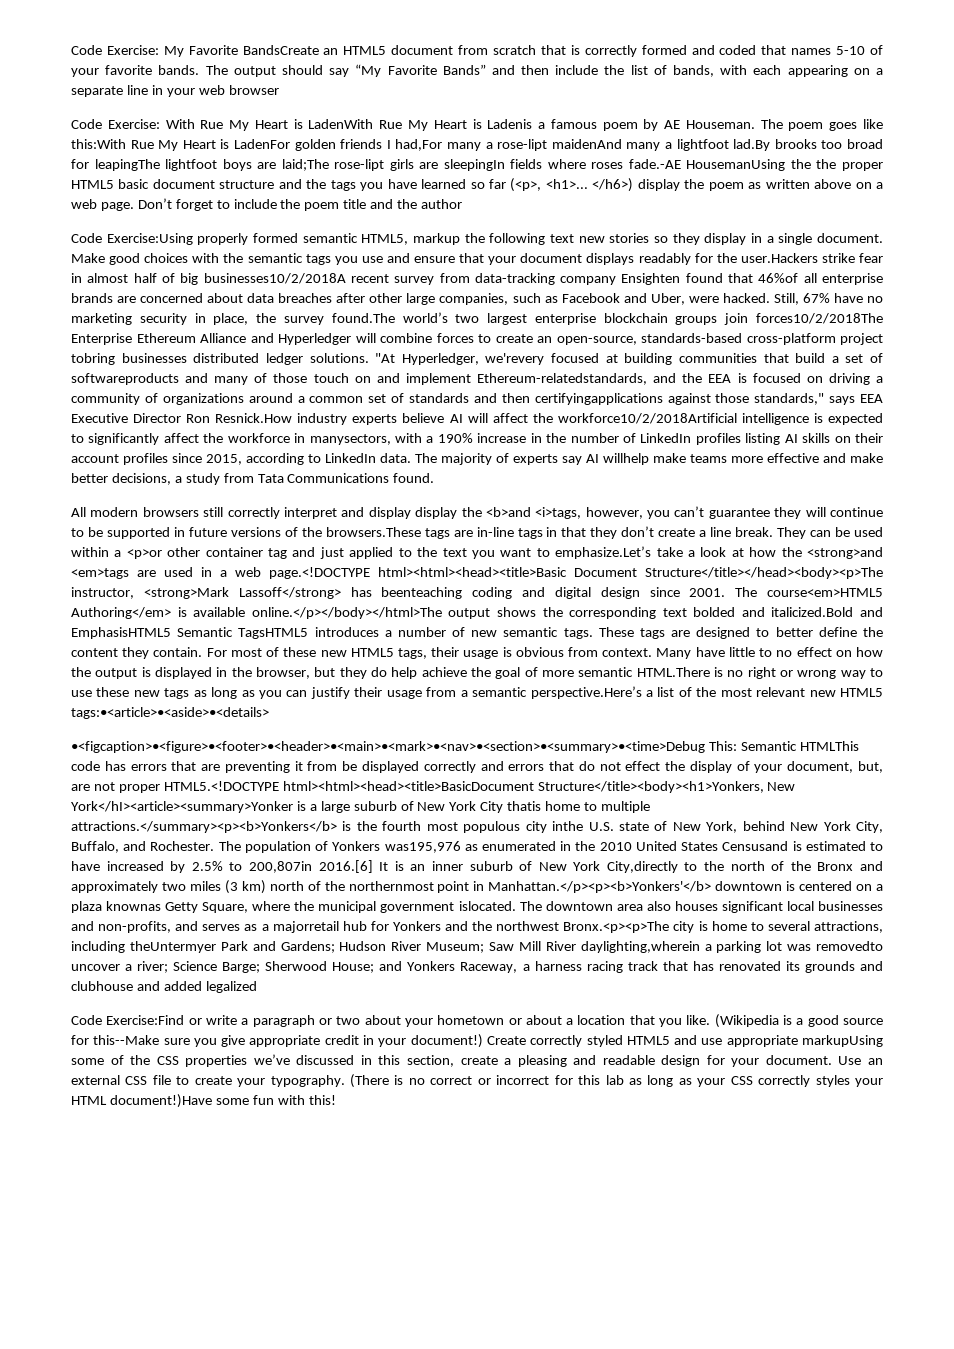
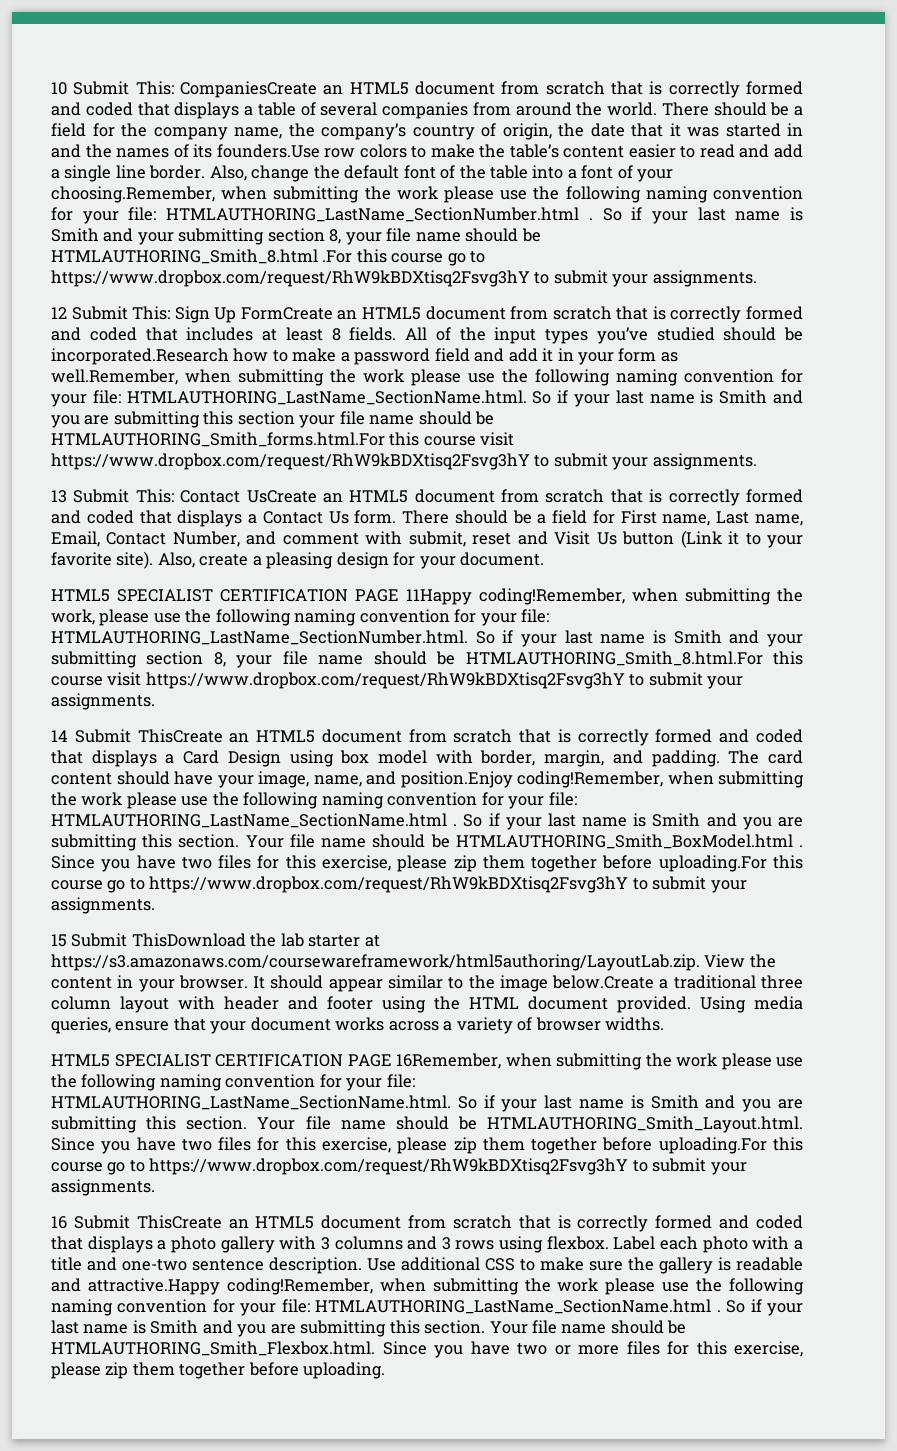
[71,45,319,57] Code Exercise: My Favorite BandsCreate -> [51,81,317,98] 10 Submit This: CompaniesCreate
[791,45,884,55] [71,64,883,77] [71,85,279,97] [71,119,883,131] [71,139,884,151] [71,159,883,171] [71,178,884,192] [71,198,463,211] [71,233,883,245] [71,253,884,265] [71,273,883,285] [71,293,883,305] [71,312,884,325] [71,333,883,345] [71,353,883,365] [71,373,884,385] [71,393,883,405] [71,413,883,425] [71,433,884,445] [71,453,883,465] [71,473,435,485] [71,506,884,519] [71,526,884,539] [71,546,883,559] [71,567,883,579] [71,587,884,599] [71,607,884,619] [71,627,883,639] [71,647,884,659] [71,667,884,679] [71,686,883,699] [71,707,269,719] [71,741,859,753] [71,761,883,773] [71,781,796,793] [71,801,650,813] [71,821,883,833] [71,841,883,853] [71,860,883,873] [71,880,883,894] [71,901,883,913] [71,921,883,933] [71,941,883,953] [71,961,884,973] [71,981,257,993] [71,1014,884,1028] [71,1034,883,1048] [71,1054,883,1067] [71,1074,883,1088] [71,1094,336,1108] names 5-10 of your favorite bands. The output should say “My Favorite Bands” and then include the list of bands, with each appearing on a separate line in your web browser // Code Exercise: With Rue My Heart is LadenWith Rue My Heart is Ladenis a famous poem by AE Houseman. The poem goes like this:With Rue My Heart is LadenFor golden friends I had,For many a rose-lipt maidenAnd many a lightfoot lad.By brooks too broad for leapingThe lightfoot boys are laid;The rose-lipt girls are sleepingIn fields where roses fade.-AE HousemanUsing the the proper HTML5 basic document structure and the tags you have learned so far (<p>, <h1>... </h6>) display the poem as written above on a web page. Don’t forget to include the poem title and the author // Code Exercise:Using properly formed semantic HTML5, markup the following text new stories so they display in a single document. Make good choices with the semantic tags you use and ensure that your document displays readably for the user.Hackers strike fear in almost half of big businesses10/2/2018A recent survey from data-tracking company Ensighten found that 46%of all enterprise brands are concerned about data breaches after other large companies, such as Facebook and Uber, were hacked. Still, 67% have no marketing security in place, the survey found.The world’s two largest enterprise blockchain groups join forces10/2/2018The Enterprise Ethereum Alliance and Hyperledger will combine forces to create an open-source, standards-based cross-platform project tobring businesses distributed ledger solutions. "At Hyperledger, we'revery focused at building communities that build a set of softwareproducts and many of those touch on and implement Ethereum-relatedstandards, and the EEA is focused on driving a community of organizations around a common set of standards and then certifyingapplications against those standards," says EEA Executive Director Ron Resnick.How industry experts believe AI will affect the workforce10/2/2018Artificial intelligence is expected to significantly affect the workforce in manysectors, with a 190% increase in the number of LinkedIn profiles listing AI skills on their account profiles since 2015, according to LinkedIn data. The majority of experts say AI willhelp make teams more effective and make better decisions, a study from Tata Communications found. // All modern browsers still correctly interpret and display display the <b>and <i>tags, however, you can’t guarantee they will continue to be supported in future versions of the browsers.These tags are in-line tags in that they don’t create a line break. They can be used within a <p>or other container tag and just applied to the text you want to emphasize.Let’s take a look at how the <strong>and <em>tags are used in a web page.<!DOCTYPE html><html><head><title>Basic Document Structure</title></head><body><p>The instructor, <strong>Mark Lassoff</strong> has beenteaching coding and digital design since 2001. The course<em>HTML5 Authoring</em> is available online.</p></body></html>The output shows the corresponding text bolded and italicized.Bold and EmphasisHTML5 Semantic TagsHTML5 introduces a number of new semantic tags. These tags are designed to better define the content they contain. For most of these new HTML5 tags, their usage is obvious from context. Many have little to no effect on how the output is displayed in the browser, but they do help achieve the goal of more semantic HTML.There is no right or wrong way to use these new tags as long as you can justify their usage from a semantic perspective.Here’s a list of the most relevant new HTML5 tags:•<article>•<aside>•<details> // •<figcaption>•<figure>•<footer>•<header>•<main>•<mark>•<nav>•<section>•<summary>•<time>Debug This: Semantic HTMLThis code has errors that are preventing it from be displayed correctly and errors that do not effect the display of your document, but, are not proper HTML5.<!DOCTYPE html><html><head><title>BasicDocument Structure</title><body><h1>Yonkers, New York</hI><article><summary>Yonker is a large suburb of New York City thatis home to multiple attractions.</summary><p><b>Yonkers</b> is the fourth most populous city inthe U.S. state of New York, behind New York City, Buffalo, and Rochester. The population of Yonkers was195,976 as enumerated in the 2010 United States Censusand is estimated to have increased by 2.5% to 200,807in 2016.[6] It is an inner suburb of New York City,directly to the north of the Bronx and approximately two miles (3 km) north of the northernmost point in Manhattan.</p><p><b>Yonkers'</b> downtown is centered on a plaza knownas Getty Square, where the municipal government islocated. The downtown area also houses significant local businesses and non-profits, and serves as a majorretail hub for Yonkers and the northwest Bronx.<p><p>The city is home to several attractions, including theUntermyer Park and Gardens; Hudson River Museum; Saw Mill River daylighting,wherein a parking lot was removedto uncover a river; Science Barge; Sherwood House; and Yonkers Raceway, a harness racing track that has renovated its grounds and clubhouse and added legalized // Code Exercise:Find or write a paragraph or two about your hometown or about a location that you like. (Wikipedia is a good source for this--Make sure you give appropriate credit in your document!) Create correctly styled HTML5 and use appropriate markupUsing some of the CSS properties we’ve discussed in this section, create a pleasing and readable design for your document. Use an external CSS file to create your typography. (There is no correct or incorrect for this lab as long as your CSS correctly styles your HTML document!)Have some fun with this! -> [174,102,803,119] [51,123,803,140] [51,144,803,158] [51,165,674,182] [51,186,804,203] [51,207,804,224] [51,228,541,245] [51,249,486,266] [51,270,757,287] [51,306,803,323] [51,327,803,344] [51,348,678,365] [51,369,803,386] [51,390,803,407] [51,411,495,428] [51,432,515,447] [51,453,757,470] [51,489,803,506] [51,510,803,527] [51,530,804,548] [51,551,545,569] [51,588,803,605] [51,609,550,626] [51,630,803,647] [51,651,803,668] [51,672,744,689] [51,693,155,710] [51,729,803,746] [51,750,803,767] [51,771,804,788] [51,792,577,809] [51,813,803,830] [51,834,803,851] [51,855,804,872] [51,876,747,893] [51,897,155,914] [51,933,380,947] [51,954,776,971] [51,975,804,992] [51,996,803,1013] [51,1017,665,1034] [51,1053,803,1070] [51,1074,415,1091] [51,1095,803,1112] [51,1116,803,1133] [51,1137,804,1154] [51,1158,747,1175] [51,1179,155,1196] [51,1215,803,1232] [51,1236,803,1253] [51,1257,803,1274] [51,1278,804,1295] [51,1299,803,1316] [51,1320,687,1337] [51,1341,803,1358] [51,1362,386,1379] displays a table of several companies from around the world. There should be a field for the company name, the company’s country of origin, the date that it was started in and the names of its founders.Use row colors to make the table’s content easier to read and add a single line border. Also, change the default font of the table into a font of your choosing.Remember, when submitting the work please use the following naming convention for your file: HTMLAUTHORING_LastName_SectionNumber.html . So if your last name is Smith and your submitting section 8, your file name should be HTMLAUTHORING_Smith_8.html .For this course go to https://www.dropbox.com/request/RhW9kBDXtisq2Fsvg3hY to submit your assignments. // 12 Submit This: Sign Up FormCreate an HTML5 document from scratch that is correctly formed and coded that includes at least 8 fields. All of the input types you’ve studied should be incorporated.Research how to make a password field and add it in your form as well.Remember, when submitting the work please use the following naming convention for your file: HTMLAUTHORING_LastName_SectionName.html. So if your last name is Smith and you are submitting this section your file name should be HTMLAUTHORING_Smith_forms.html.For this course visit https://www.dropbox.com/request/RhW9kBDXtisq2Fsvg3hY to submit your assignments. // 13 Submit This: Contact UsCreate an HTML5 document from scratch that is correctly formed and coded that displays a Contact Us form. There should be a field for First name, Last name, Email, Contact Number, and comment with submit, reset and Visit Us button (Link it to your favorite site). Also, create a pleasing design for your document. // HTML5 SPECIALIST CERTIFICATION PAGE 11Happy coding!Remember, when submitting the work, please use the following naming convention for your file: HTMLAUTHORING_LastName_SectionNumber.html. So if your last name is Smith and your submitting section 8, your file name should be HTMLAUTHORING_Smith_8.html.For this course visit https://www.dropbox.com/request/RhW9kBDXtisq2Fsvg3hY to submit your assignments. // 14 Submit ThisCreate an HTML5 document from scratch that is correctly formed and coded that displays a Card Design using box model with border, margin, and padding. The card content should have your image, name, and position.Enjoy coding!Remember, when submitting the work please use the following naming convention for your file: HTMLAUTHORING_LastName_SectionName.html . So if your last name is Smith and you are submitting this section. Your file name should be HTMLAUTHORING_Smith_BoxModel.html . Since you have two files for this exercise, please zip them together before uploading.For this course go to https://www.dropbox.com/request/RhW9kBDXtisq2Fsvg3hY to submit your assignments. // 15 Submit ThisDownload the lab starter at https://s3.amazonaws.com/coursewareframework/html5authoring/LayoutLab.zip. View the content in your browser. It should appear similar to the image below.Create a traditional three column layout with header and footer using the HTML document provided. Using media queries, ensure that your document works across a variety of browser widths. // HTML5 SPECIALIST CERTIFICATION PAGE 16Remember, when submitting the work please use the following naming convention for your file: HTMLAUTHORING_LastName_SectionName.html. So if your last name is Smith and you are submitting this section. Your file name should be HTMLAUTHORING_Smith_Layout.html. Since you have two files for this exercise, please zip them together before uploading.For this course go to https://www.dropbox.com/request/RhW9kBDXtisq2Fsvg3hY to submit your assignments. // 16 Submit ThisCreate an HTML5 document from scratch that is correctly formed and coded that displays a photo gallery with 3 columns and 3 rows using flexbox. Label each photo with a title and one-two sentence description. Use additional CSS to make sure the gallery is readable and attractive.Happy coding!Remember, when submitting the work please use the following naming convention for your file: HTMLAUTHORING_LastName_SectionName.html . So if your last name is Smith and you are submitting this section. Your file name should be HTMLAUTHORING_Smith_Flexbox.html. Since you have two or more files for this exercise, please zip them together before uploading.

